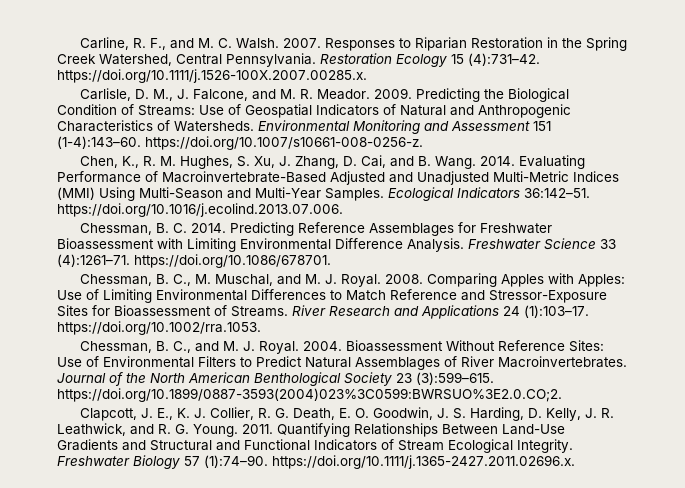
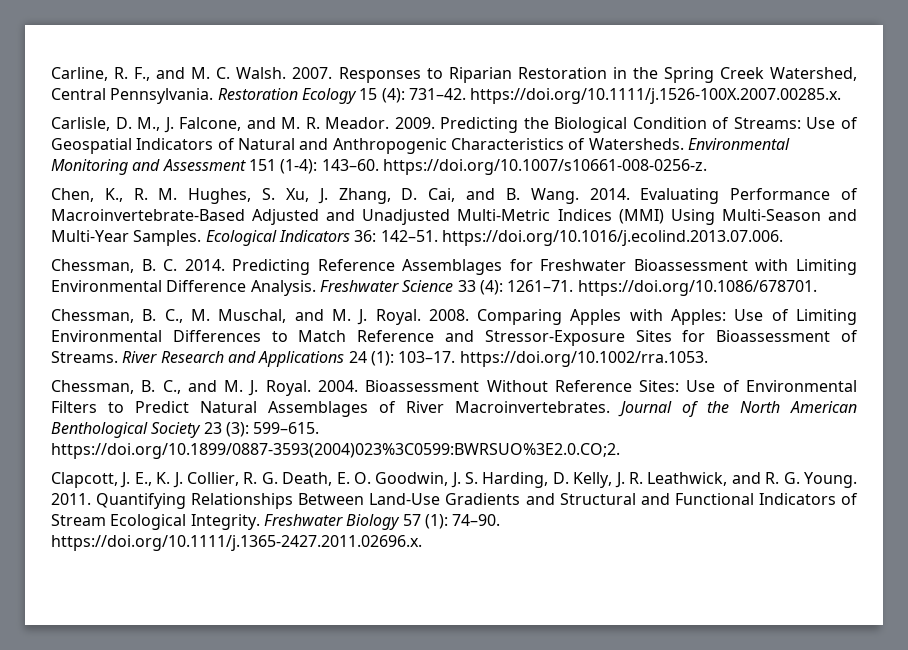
[468,53,540,66] (4):731–42. -> [381,88,466,103] (4): 731–42.
[57,136,141,149] (1-4):143–60. -> [280,159,379,174] (1-4): 143–60.
[524,188,590,198] 36:142–51. -> [354,230,438,242] 36: 142–51.
[57,254,130,267] (4):1261–71. -> [479,280,574,295] (4): 1261–71.
[524,305,589,318] (1):103–17. -> [370,351,456,366] (1): 103–17.
[416,372,494,385] (3):599–615. -> [225,422,320,437] (3): 599–615.
[204,455,268,468] (1):74–90. -> [424,514,501,529] (1): 74–90.

